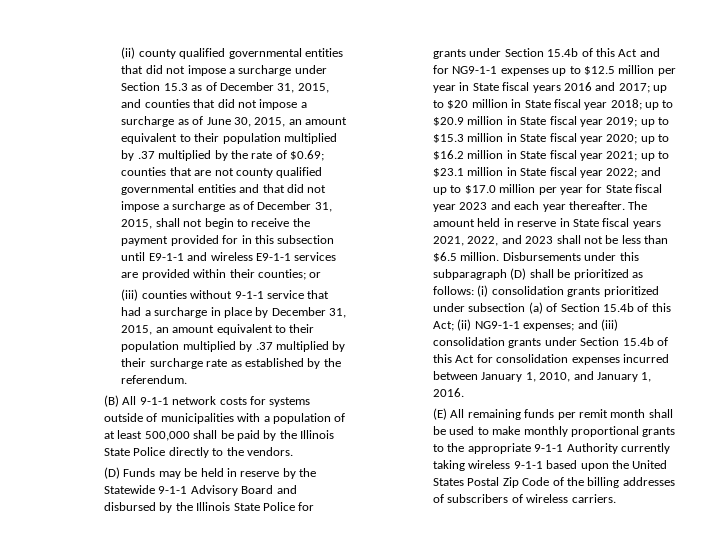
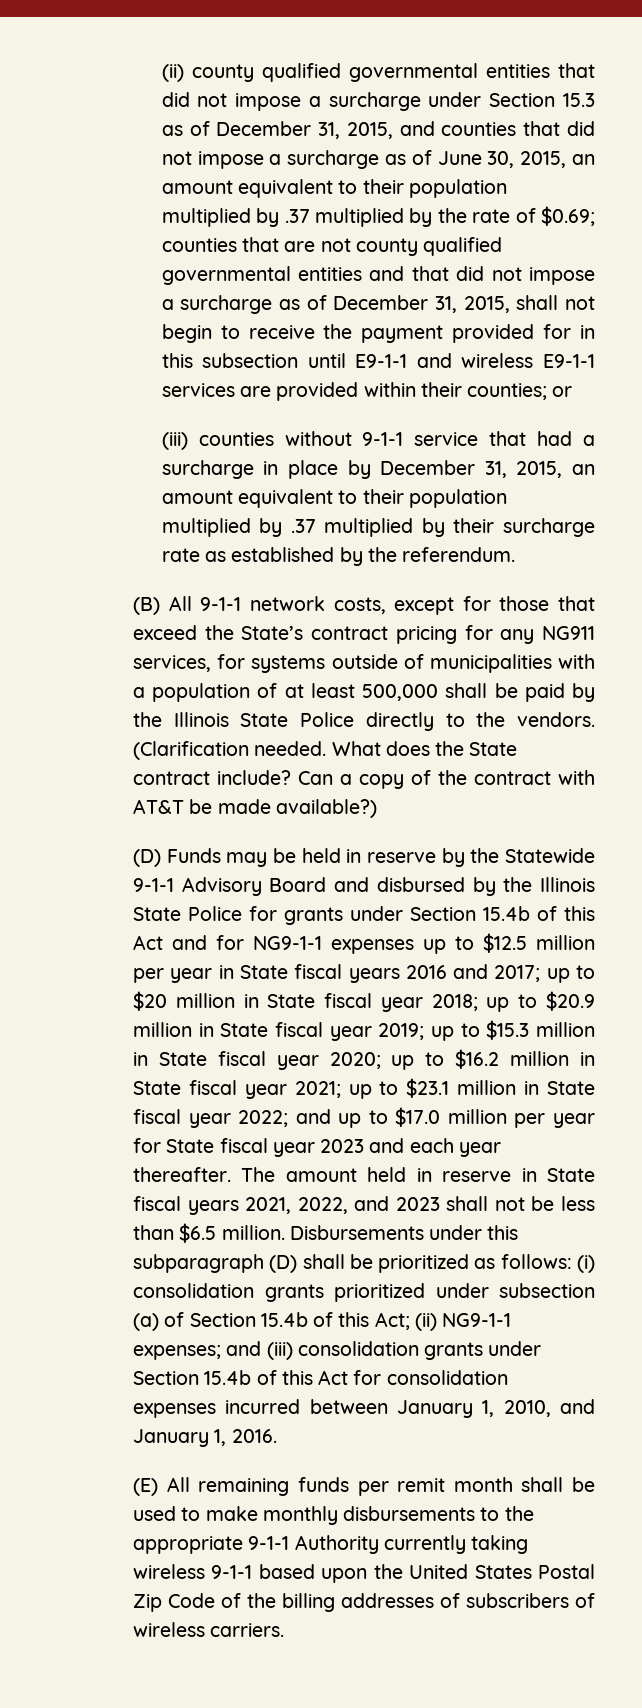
[219,397,247,405] costs -> [333,596,595,615] [133,625,595,644] [133,655,212,672] costs, except for those that exceed the State’s contract pricing for any NG911 services,
(293, 451) none -> [133,741,518,760] [133,770,595,789] [133,799,377,818] (Clarification needed. What does the State contract include? Can a copy of the contract with AT&T be made available?)
[570,426,676,437] proportional grants -> [343,1506,476,1521] disbursements

